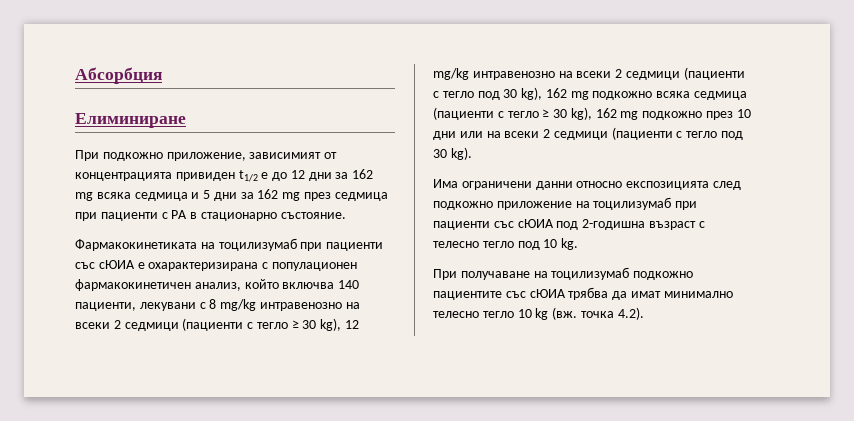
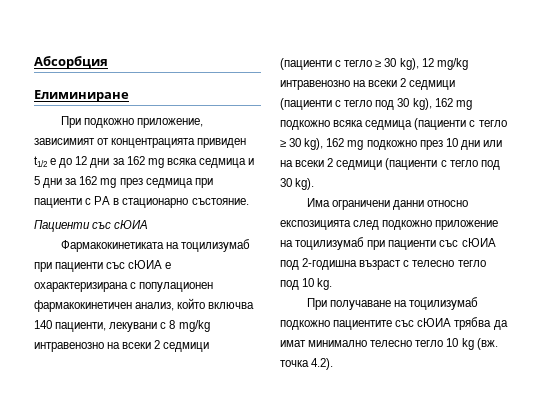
(346, 215) none -> [34,220,149,232] // Пациенти със сЮИА

